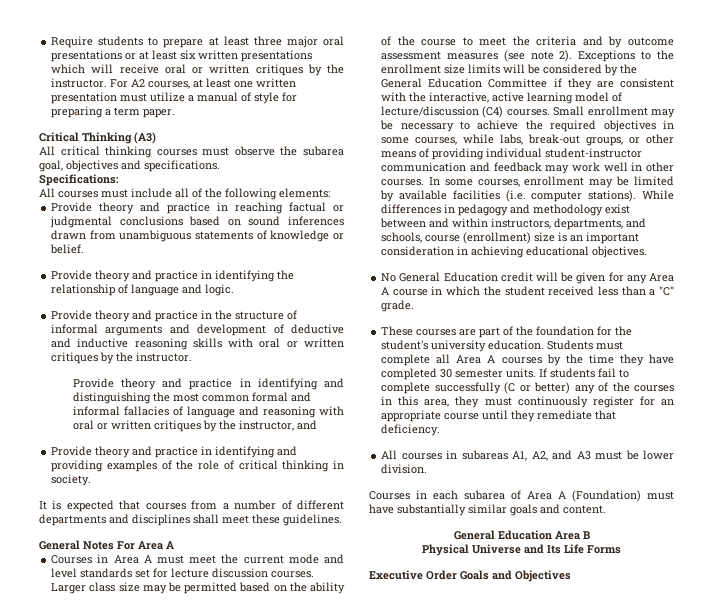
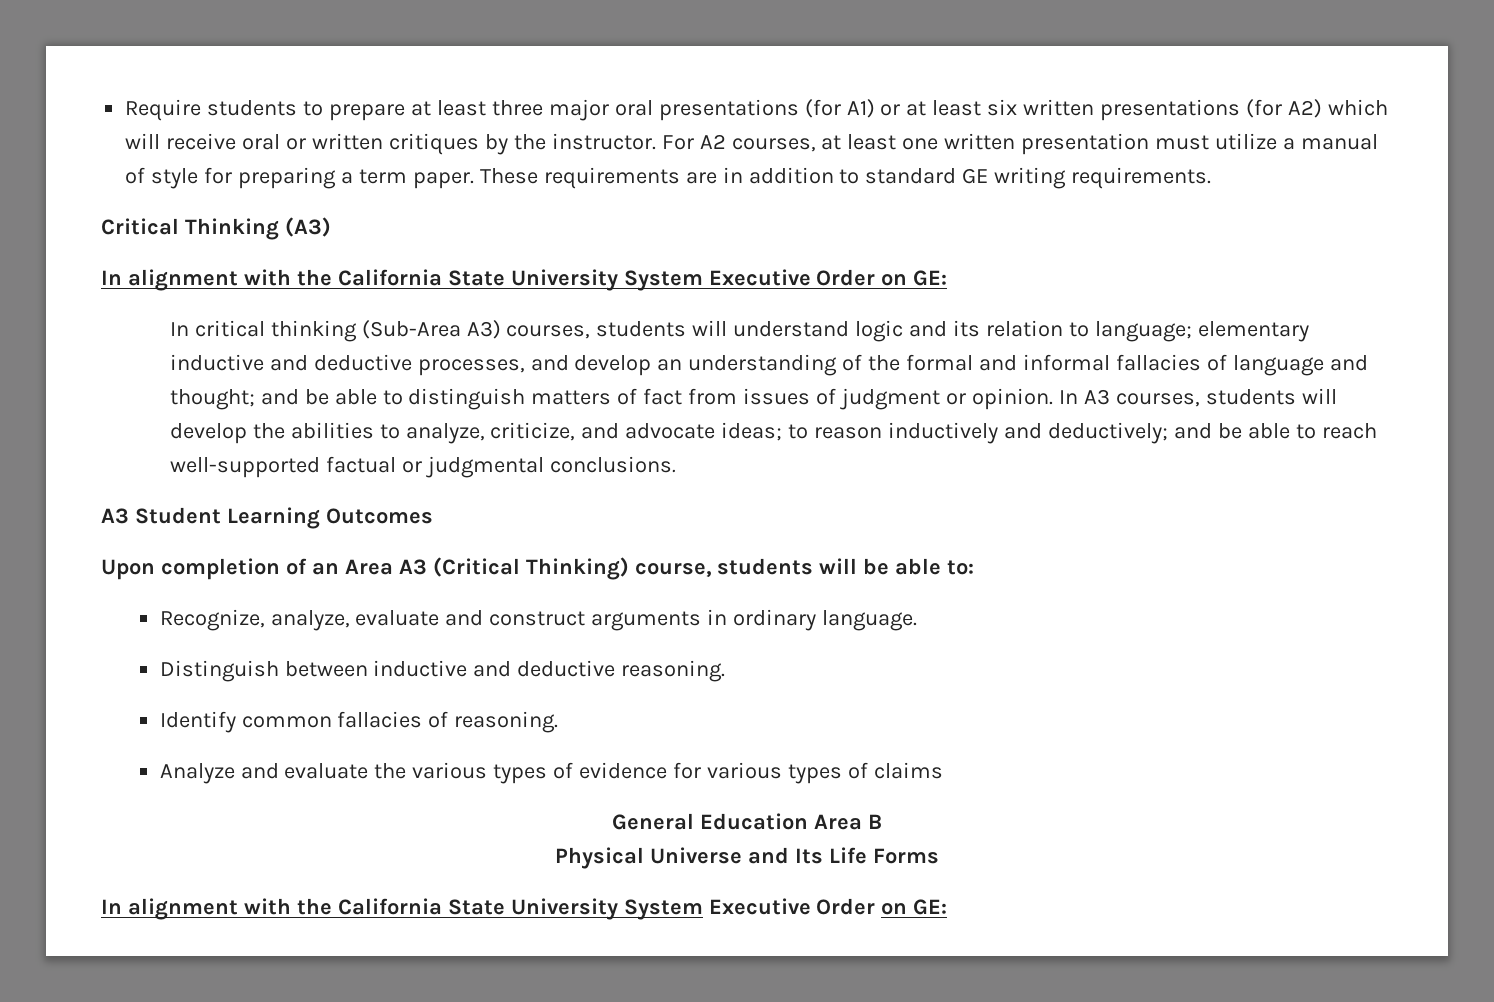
(123, 56) none -> [804,99,875,118] (for A1)
(313, 56) none -> [1246,99,1323,118] (for A2)
[39,132,156,144] [39,146,344,158] [39,160,220,172] [39,174,119,186] [39,188,330,200] [51,202,344,214] [50,216,344,228] [51,230,344,242] [50,244,85,254] [51,270,295,282] [51,284,235,296] [51,310,298,322] [51,324,344,336] [51,338,344,350] [51,352,193,364] [72,378,344,390] [72,392,249,404] // Critical Thinking (A3) // All critical thinking courses must observe the subarea goal, objectives and specifications. // Specifications: // All courses must include all of the following elements: // Provide theory and practice in reaching factual or judgmental conclusions based on sound inferences drawn from unambiguous statements of knowledge or belief. // Provide theory and practice in identifying the relationship of language and logic. // Provide theory and practice in the structure of informal arguments and development of deductive and inductive reasoning skills with oral or written critiques by the instructor. // Provide theory and practice in identifying and distinguishing the most common -> [479,167,1212,189] [101,217,331,240] [101,269,948,291] [169,320,1309,342] [169,354,901,376] These requirements are in addition to standard GE writing requirements. // Critical Thinking (A3) // In alignment with the California State University System Executive Order on GE: // In critical thinking (Sub-Area A3) courses, students will understand logic and its relation to language; elementary inductive and deductive processes, and develop an understanding of the
[262,406,344,418] [72,420,317,432] [51,446,298,458] [51,460,345,472] [51,474,92,486] [39,500,345,512] [39,514,342,526] [39,540,174,550] [51,554,344,564] [51,568,315,578] [51,582,345,594] [381,36,674,48] [381,50,674,62] [381,64,638,76] [381,78,674,90] [381,92,623,104] [381,106,675,118] [380,120,674,132] [381,134,674,146] [381,148,643,160] [381,162,674,174] [381,176,674,188] [380,190,674,202] [381,204,631,216] [380,218,647,230] [381,232,640,244] [381,246,648,258] [381,272,674,284] [381,286,674,296] [381,300,415,312] [381,326,633,338] [381,340,624,352] [381,354,674,366] [381,368,630,380] [381,382,674,394] [381,396,674,408] [381,410,617,422] [381,424,441,436] [381,450,674,461] [381,464,428,474] [369,490,674,502] [369,504,606,516] reasoning with oral or written critiques by the instructor, and // Provide theory and practice in identifying and providing examples of the role of critical thinking in society. // It is expected that courses from a number of different departments and disciplines shall meet these guidelines. // General Notes For Area A // Courses in Area A must meet the current mode and level standards set for lecture discussion courses. Larger class size may be permitted based on the ability of the course to meet the criteria and by outcome assessment measures (see note 2). Exceptions to the enrollment size limits will be considered by the General Education Committee if they are consistent with the interactive, active learning model of lecture/discussion (C4) courses. Small enrollment may be necessary to achieve the required objectives in some courses, while labs, break-out groups, or other means of providing individual student-instructor communication and feedback may work well in other courses. In some courses, enrollment may be limited by available facilities (i.e. computer stations). While differences in pedagogy and methodology exist between and within instructors, departments, and schools, course (enrollment) size is an important consideration in achieving educational objectives. // No General Education credit will be given for any Area A course in which the student received less than a "C" grade. // These courses are part of the foundation for the student's university education. Students must complete all Area A courses by the time they have completed 30 semester units. If students fail to complete successfully (C or better) any of the courses in this area, they must continuously register for an appropriate course until they remediate that deficiency. // All courses in subareas A1, A2, and A3 must be lower division. // Courses in each subarea of Area A (Foundation) must have substantially similar goals and content. -> [169,388,1337,410] [169,422,1377,444] [169,456,676,478] [101,507,433,529] [101,557,975,580] [159,609,918,631] [159,660,726,682] [159,711,559,733] [159,762,943,784] thought; and be able to distinguish matters of fact from issues of judgment or opinion. In A3 courses, students will develop the abilities to analyze, criticize, and advocate ideas; to reason inductively and deductively; and be able to reach well-supported factual or judgmental conclusions. // A3 Student Learning Outcomes // Upon completion of an Area A3 (Critical Thinking) course, students will be able to: // Recognize, analyze, evaluate and construct arguments in ordinary language. // Distinguish between inductive and deductive reasoning. // Identify common fallacies of reasoning. // Analyze and evaluate the various types of evidence for various types of claims
[369,570,571,582] Executive Order Goals and Objectives -> [101,898,948,920] In alignment with the California State University System Executive Order on GE:

